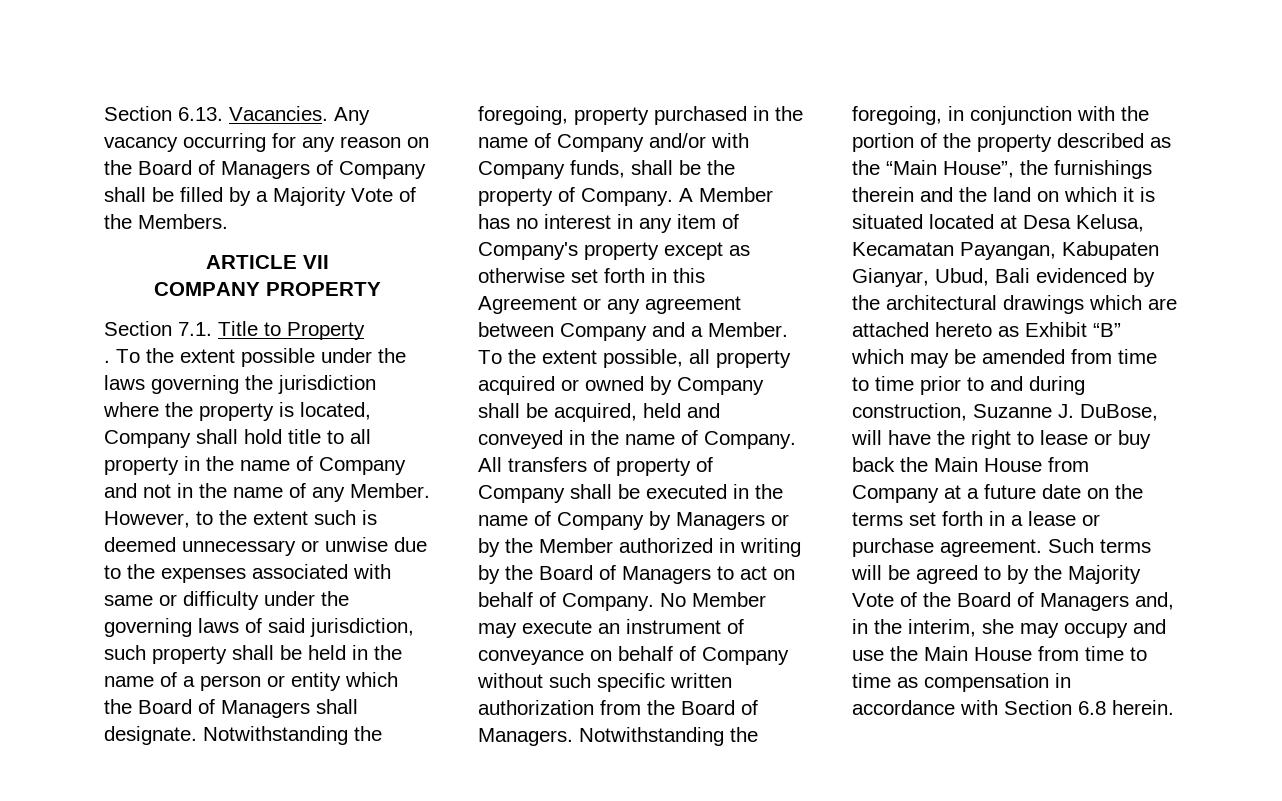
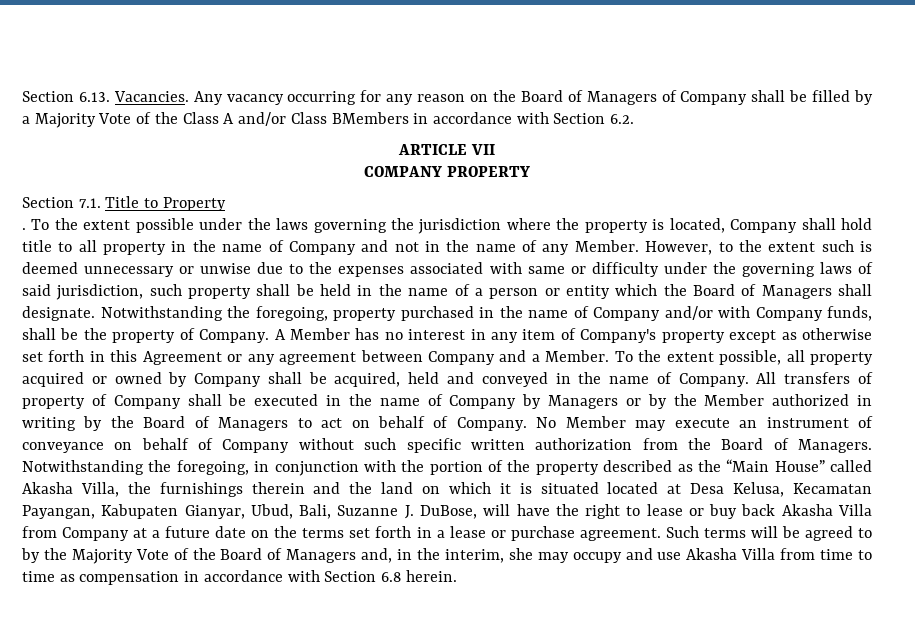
[138,214,228,229] Members. -> [182,112,635,126] Class A and/or Class BMembers in accordance with Section 6.2.
[943,161,1014,178] House”, -> [774,460,872,472] [22,482,119,497] House” called Akasha Villa,
[995,268,1155,287] [852,295,1177,314] [852,322,1121,337] [851,349,1157,368] [852,376,1085,395] [852,403,967,421] Bali evidenced by the architectural drawings which are attached hereto as Exhibit “B” which may be amended from time to time prior to and during construction, -> [299,504,332,519] Bali,
[900,457,1042,472] the Main House -> [781,504,873,516] Akasha Villa
[890,646,1032,661] the Main House -> [686,548,776,560] Akasha Villa

